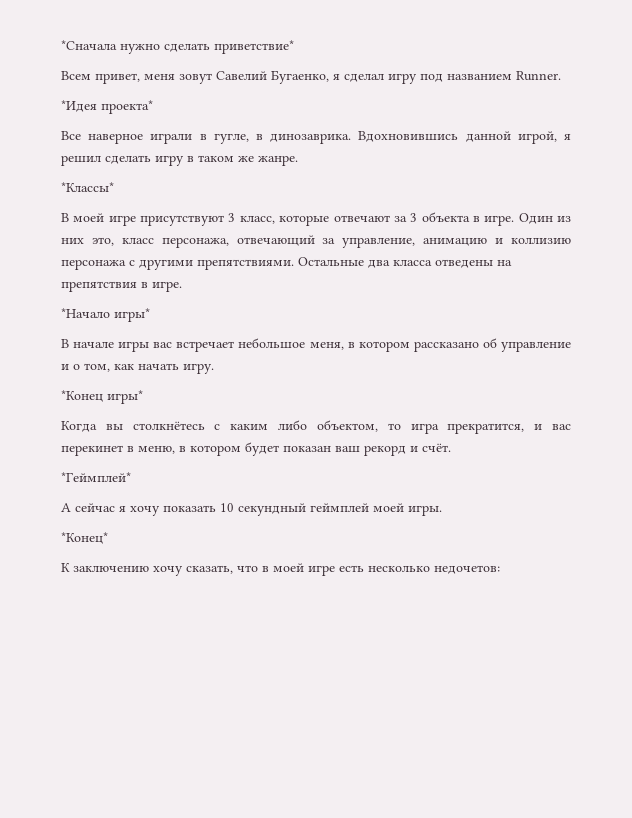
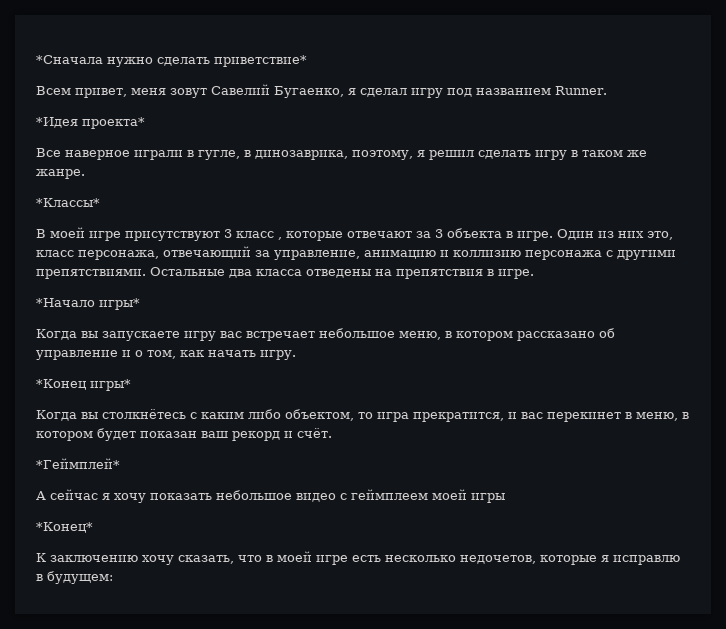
[270,131,557,144] динозаврика. Вдохновившись данной игрой, -> [255,150,413,160] динозаврика, поэтому,
[239,216,275,224] класс, -> [236,231,282,240] класс ,
[61,339,150,352] В начале игры -> [36,329,216,341] Когда вы запускаете игру
[309,342,344,350] меня, -> [399,331,441,340] меню,
[220,503,442,516] 10 секундный геймплей моей игры. -> [216,489,505,503] небольшое видео с геймплеем моей игры
[434,565,500,574] недочетов: -> [460,555,680,565] [36,571,113,584] недочетов, которые я исправлю в будущем:

